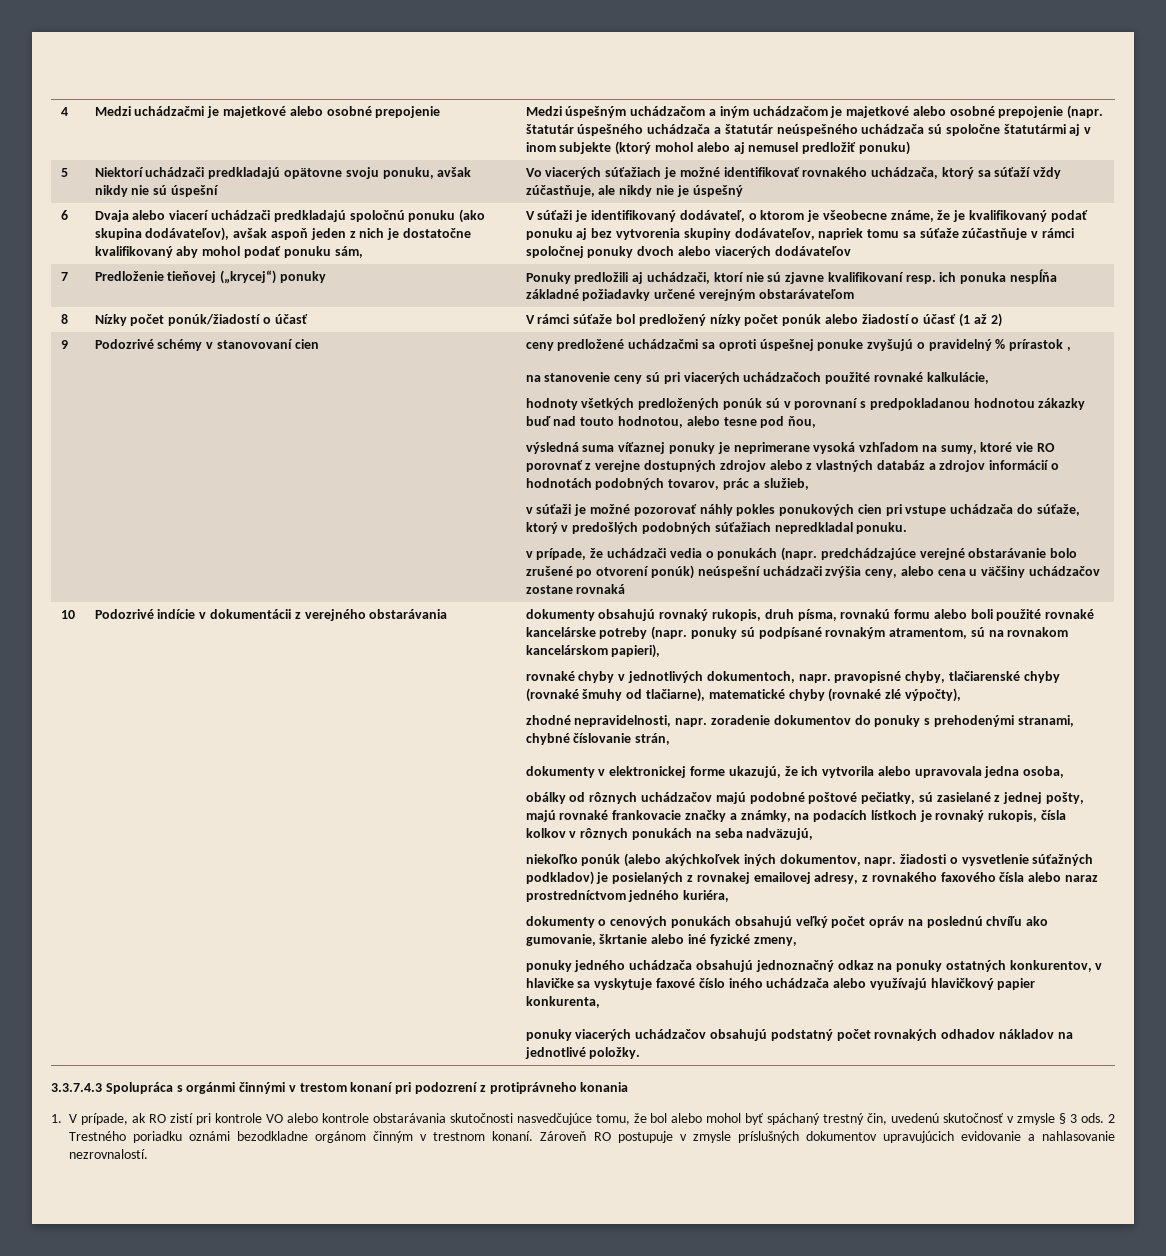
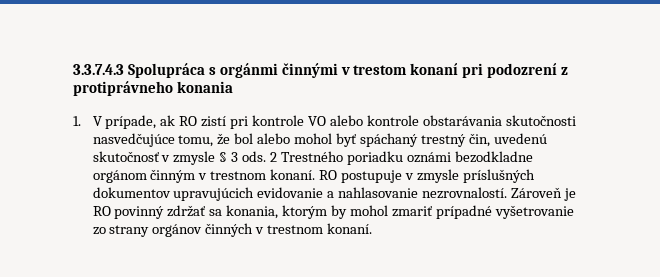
[60,107,68,116] [94,106,441,118] [525,105,1104,119] [525,124,1092,136] [525,141,910,155] [60,168,68,177] [94,167,472,179] [94,185,219,197] [525,167,1062,179] [525,185,743,197] [60,210,68,220] [94,209,486,223] [94,227,471,241] [94,246,363,258] [525,210,1088,222] [525,228,1075,240] [525,246,851,258] [60,272,68,281] [94,270,326,284] [525,269,1058,284] [525,289,854,301] [60,314,68,324] [94,314,308,326] [525,313,1002,327] [60,340,68,349] [94,339,319,351] [525,339,1072,351] [525,372,989,384] [525,398,1086,410] [525,416,817,428] [525,442,1056,454] [525,460,1060,472] [525,478,809,490] [525,504,1080,516] [525,522,908,534] [525,547,1078,561] [525,565,1101,579] [525,584,626,594] [60,610,75,619] [94,609,448,621] [525,609,1095,621] [525,626,1069,640] [525,644,661,658] [525,671,1060,683] [525,688,961,702] [525,715,1074,727] [525,733,671,745] [525,766,1065,778] [525,792,1085,804] [525,810,1067,822] [525,828,814,840] [525,853,1094,867] [525,871,1099,885] [525,890,730,902] [525,916,1049,928] [525,934,797,946] [525,960,1103,972] [525,978,1036,990] [525,996,600,1008] [525,1029,1073,1041] [524,1047,641,1059] 4 | Medzi uchádzačmi je majetkové alebo osobné prepojenie | Medzi úspešným uchádzačom a iným uchádzačom je majetkové alebo osobné prepojenie (napr. štatutár úspešného uchádzača a štatutár neúspešného uchádzača sú spoločne štatutármi aj v inom subjekte (ktorý mohol alebo aj nemusel predložiť ponuku) // 5 | Niektorí uchádzači predkladajú opätovne svoju ponuku, avšak nikdy nie sú úspešní | Vo viacerých súťažiach je možné identifikovať rovnakého uchádzača, ktorý sa súťaží vždy zúčastňuje, ale nikdy nie je úspešný // 6 | Dvaja alebo viacerí uchádzači predkladajú spoločnú ponuku (ako skupina dodávateľov), avšak aspoň jeden z nich je dostatočne kvalifikovaný aby mohol podať ponuku sám, | V súťaži je identifikovaný dodávateľ, o ktorom je všeobecne známe, že je kvalifikovaný podať ponuku aj bez vytvorenia skupiny dodávateľov, napriek tomu sa súťaže zúčastňuje v rámci spoločnej ponuky dvoch alebo viacerých dodávateľov // 7 | Predloženie tieňovej („krycej“) ponuky | Ponuky predložili aj uchádzači, ktorí nie sú zjavne kvalifikovaní resp. ich ponuka nespĺňa základné požiadavky určené verejným obstarávateľom // 8 | Nízky počet ponúk/žiadostí o účasť | V rámci súťaže bol predložený nízky počet ponúk alebo žiadostí o účasť (1 až 2) // 9 | Podozrivé schémy v stanovovaní cien | ceny predložené uchádzačmi sa oproti úspešnej ponuke zvyšujú o pravidelný % prírastok , // na stanovenie ceny sú pri viacerých uchádzačoch použité rovnaké kalkulácie, // hodnoty všetkých predložených ponúk sú v porovnaní s predpokladanou hodnotou zákazky buď nad touto hodnotou, alebo tesne pod ňou, // výsledná suma víťaznej ponuky je neprimerane vysoká vzhľadom na sumy, ktoré vie RO porovnať z verejne dostupných zdrojov alebo z vlastných databáz a zdrojov informácií o hodnotách podobných tovarov, prác a služieb, // v súťaži je možné pozorovať náhly pokles ponukových cien pri vstupe uchádzača do súťaže, ktorý v predošlých podobných súťažiach nepredkladal ponuku. // v prípade, že uchádzači vedia o ponukách (napr. predchádzajúce verejné obstarávanie bolo zrušené po otvorení ponúk) neúspešní uchádzači zvýšia ceny, alebo cena u väčšiny uchádzačov zostane rovnaká // 10 | Podozrivé indície v dokumentácii z verejného obstarávania | dokumenty obsahujú rovnaký rukopis, druh písma, rovnakú formu alebo boli použité rovnaké kancelárske potreby (napr. ponuky sú podpísané rovnakým atramentom, sú na rovnakom kancelárskom papieri), // rovnaké chyby v jednotlivých dokumentoch, napr. pravopisné chyby, tlačiarenské chyby (rovnaké šmuhy od tlačiarne), matematické chyby (rovnaké zlé výpočty), // zhodné nepravidelnosti, napr. zoradenie dokumentov do ponuky s prehodenými stranami, chybné číslovanie strán, // dokumenty v elektronickej forme ukazujú, že ich vytvorila alebo upravovala jedna osoba, // obálky od rôznych uchádzačov majú podobné poštové pečiatky, sú zasielané z jednej pošty, majú rovnaké frankovacie značky a známky, na podacích lístkoch je rovnaký rukopis, čísla kolkov v rôznych ponukách na seba nadväzujú, // niekoľko ponúk (alebo akýchkoľvek iných dokumentov, napr. žiadosti o vysvetlenie súťažných podkladov) je posielaných z rovnakej emailovej adresy, z rovnakého faxového čísla alebo naraz prostredníctvom jedného kuriéra, // dokumenty o cenových ponukách obsahujú veľký počet opráv na poslednú chvíľu ako gumovanie, škrtanie alebo iné fyzické zmeny, // ponuky jedného uchádzača obsahujú jednoznačný odkaz na ponuky ostatných konkurentov, v hlavičke sa vyskytuje faxové číslo iného uchádzača alebo využívajú hlavičkový papier konkurenta, // ponuky viacerých uchádzačov obsahujú podstatný počet rovnakých odhadov nákladov na jednotlivé položky. // -> (73, 69) none
[540,1131,587,1141] Zároveň -> (316, 174) none
(148, 1154) none -> [511,187,576,201] [92,205,574,219] [92,223,373,237] Zároveň je RO povinný zdržať sa konania, ktorým by mohol zmariť prípadné vyšetrovanie zo strany orgánov činných v trestnom konaní.

